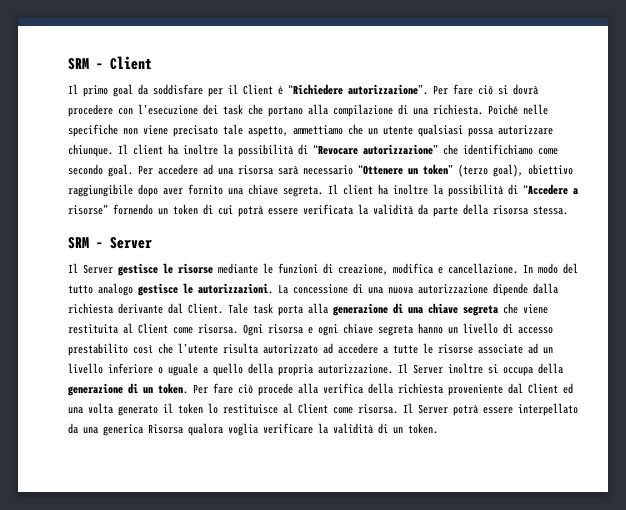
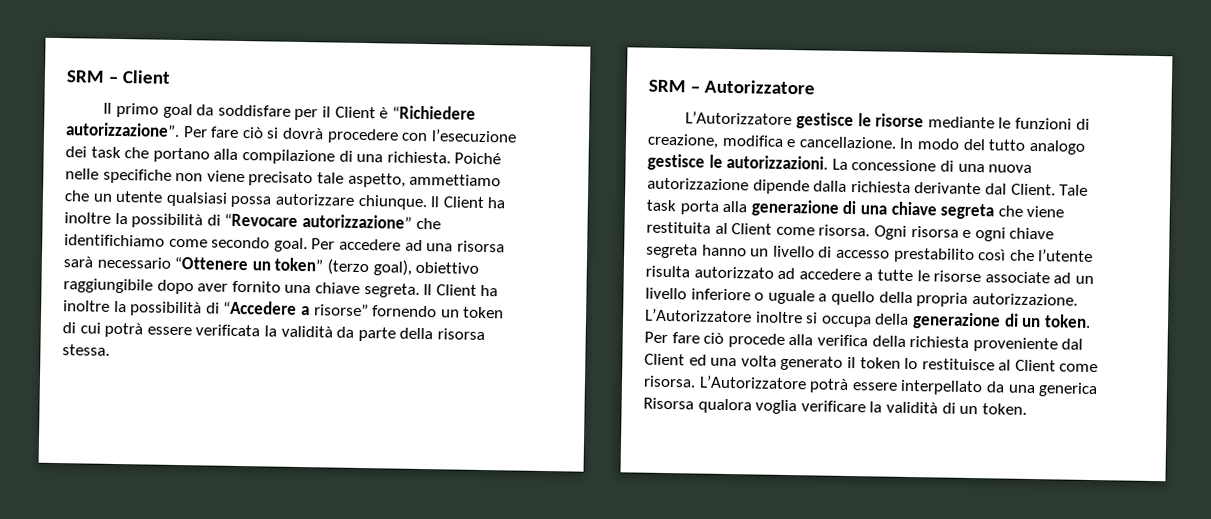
[133,144,163,155] client -> [442,196,485,208] Client
[343,184,373,195] client -> [435,284,477,296] Client
[110,237,152,249] [68,263,113,274] Server // Il Server -> [703,79,815,95] [685,111,793,126] Autorizzatore // L’Autorizzatore
[398,363,443,374] Il Server -> [645,308,752,323] L’Autorizzatore
[403,403,448,414] Il Server -> [698,375,807,390] L’Autorizzatore

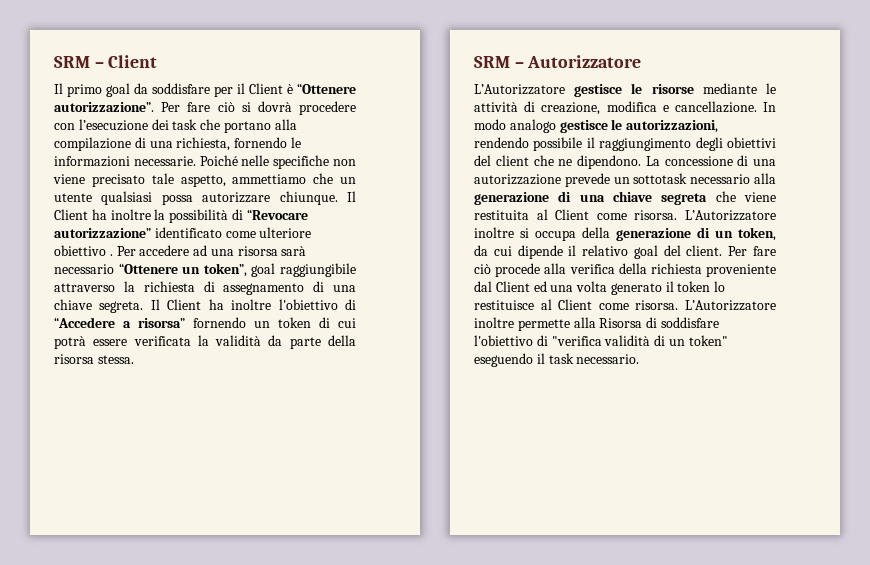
[391,105,476,120] “Richiedere -> [297,83,356,94] “Ottenere
[386,151,451,164] richiesta. -> [176,137,301,151] [54,156,196,167] richiesta, fornendo le informazioni necessarie.
[415,217,441,230] [64,234,308,253] che identifichiamo come secondo goal. -> [154,227,312,238] [54,245,113,256] identificato come ulteriore obiettivo .
[274,257,480,276] [63,278,281,295] token” (terzo goal), obiettivo raggiungibile dopo aver fornito -> [203,263,356,277] [54,281,325,295] token”, goal raggiungibile attraverso la richiesta di assegnamento di
[113,300,203,317] la possibilità -> [278,299,338,310] l'obiettivo
[313,303,369,317] risorse” -> [138,318,185,328] risorsa”
[1014,117,1072,130] funzioni -> [474,102,518,112] attività
[962,138,1027,151] del tutto -> (506, 124) none
[726,154,1033,173] [647,177,1089,196] [646,199,719,215] autorizzazioni. La concessione di una nuova autorizzazione dipende dalla richiesta derivante dal Client. Tale task porta -> [626,120,719,133] [474,137,776,151] [474,155,776,169] [474,173,751,187] autorizzazioni, rendendo possibile il raggiungimento degli obiettivi del client che ne dipendono. La concessione di una autorizzazione prevede un sottotask necessario
[873,225,1055,242] [646,243,1094,264] [645,265,1094,285] [645,287,1078,307] Ogni risorsa e ogni chiave segreta hanno un livello di accesso prestabilito così che l’utente risulta autorizzato ad accedere a tutte le risorse associate ad un livello inferiore o uguale a quello della propria autorizzazione. -> (678, 215) none
[1043,314,1091,328] token. -> [738,227,776,241] [474,245,723,259] token, da cui dipende il relativo goal del client.
[809,378,1099,398] [643,397,1027,415] potrà essere interpellato da una generica Risorsa qualora voglia verificare la validità di un token. -> [474,317,719,331] [474,335,728,346] [474,353,640,367] inoltre permette alla Risorsa di soddisfare l'obiettivo di "verifica validità di un token" eseguendo il task necessario.

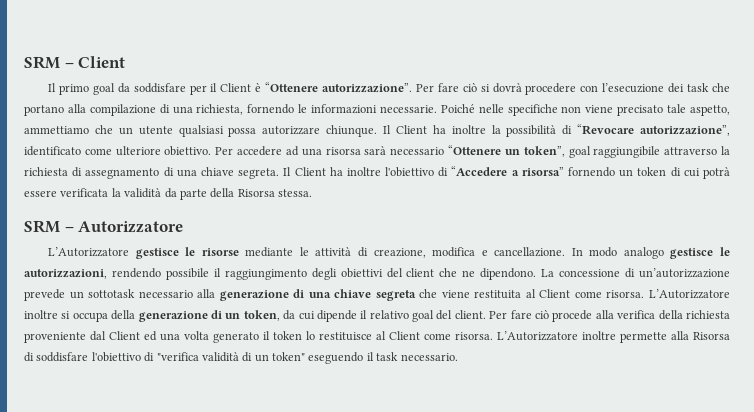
[54,228,151,238] autorizzazione” -> [640,125,730,136] autorizzazione”,
[54,245,113,256] obiettivo . -> [164,146,212,156] obiettivo.
[54,354,94,364] risorsa -> [237,189,275,197] Risorsa
[753,159,776,166] [474,174,561,185] una autorizzazione -> [638,268,730,278] un’autorizzazione

